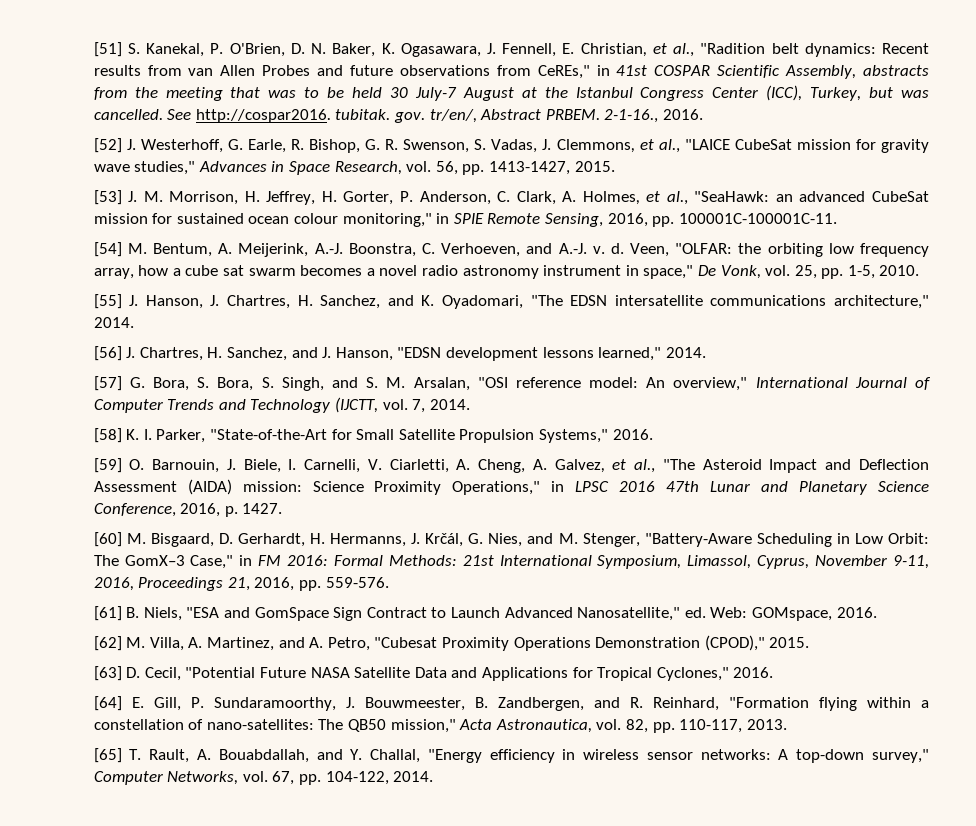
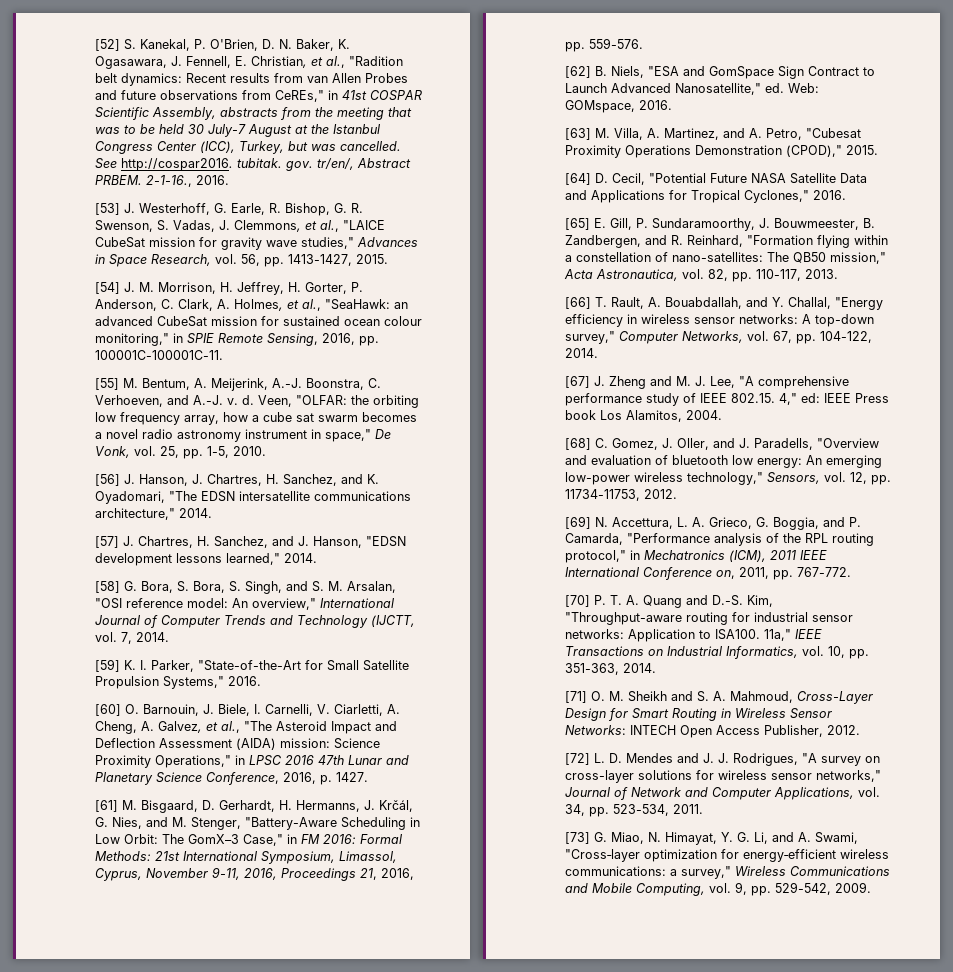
[93,42,122,57] [51] -> [94,39,120,51] [52]
[93,138,122,153] [52] -> [94,203,120,215] [53]
[93,190,122,205] [53] -> [94,282,120,294] [54]
[93,242,122,257] [54] -> [94,378,119,390] [55]
[93,294,122,309] [55] -> [94,474,120,486] [56]
[93,346,122,361] [56] -> [94,536,119,548] [57]
[93,376,122,391] [57] -> [94,581,120,593] [58]
[93,428,122,443] [58] -> [94,659,120,672] [59]
[93,458,122,473] [59] -> [94,704,121,716] [60]
[93,532,122,547] [60] -> [94,800,118,812] [61]
[93,606,122,621] [61] -> [564,66,591,78] [62]
[93,636,122,651] [62] -> [564,128,591,140] [63]
[93,666,122,681] [63] -> [564,173,591,185] [64]
[93,696,122,711] [64] -> [564,218,590,230] [65]
[93,748,122,763] [65] -> [564,297,591,309] [66]
(434, 776) none -> [564,376,849,389] [564,393,889,406] [564,410,722,422] [564,438,879,450] [564,455,882,468] [564,472,891,485] [564,489,677,501] [564,516,861,530] [564,533,874,546] [564,550,827,563] [564,567,851,580] [564,595,773,608] [564,612,853,625] [564,629,822,642] [564,646,869,659] [564,663,656,675] [564,691,873,704] [564,708,832,721] [564,725,860,738] [564,753,880,766] [564,770,881,783] [564,787,880,800] [564,804,703,817] [564,832,858,845] [564,849,889,862] [564,866,890,879] [564,882,871,896] // [67] J. Zheng and M. J. Lee, "A comprehensive performance study of IEEE 802.15. 4," ed: IEEE Press book Los Alamitos, 2004. // [68] C. Gomez, J. Oller, and J. Paradells, "Overview and evaluation of bluetooth low energy: An emerging low-power wireless technology," Sensors, vol. 12, pp. 11734-11753, 2012. // [69] N. Accettura, L. A. Grieco, G. Boggia, and P. Camarda, "Performance analysis of the RPL routing protocol," in Mechatronics (ICM), 2011 IEEE International Conference on, 2011, pp. 767-772. // [70] P. T. A. Quang and D.-S. Kim, "Throughput-aware routing for industrial sensor networks: Application to ISA100. 11a," IEEE Transactions on Industrial Informatics, vol. 10, pp. 351-363, 2014. // [71] O. M. Sheikh and S. A. Mahmoud, Cross-Layer Design for Smart Routing in Wireless Sensor Networks: INTECH Open Access Publisher, 2012. // [72] L. D. Mendes and J. J. Rodrigues, "A survey on cross-layer solutions for wireless sensor networks," Journal of Network and Computer Applications, vol. 34, pp. 523-534, 2011. // [73] G. Miao, N. Himayat, Y. G. Li, and A. Swami, "Cross‐layer optimization for energy‐efficient wireless communications: a survey," Wireless Communications and Mobile Computing, vol. 9, pp. 529-542, 2009.

